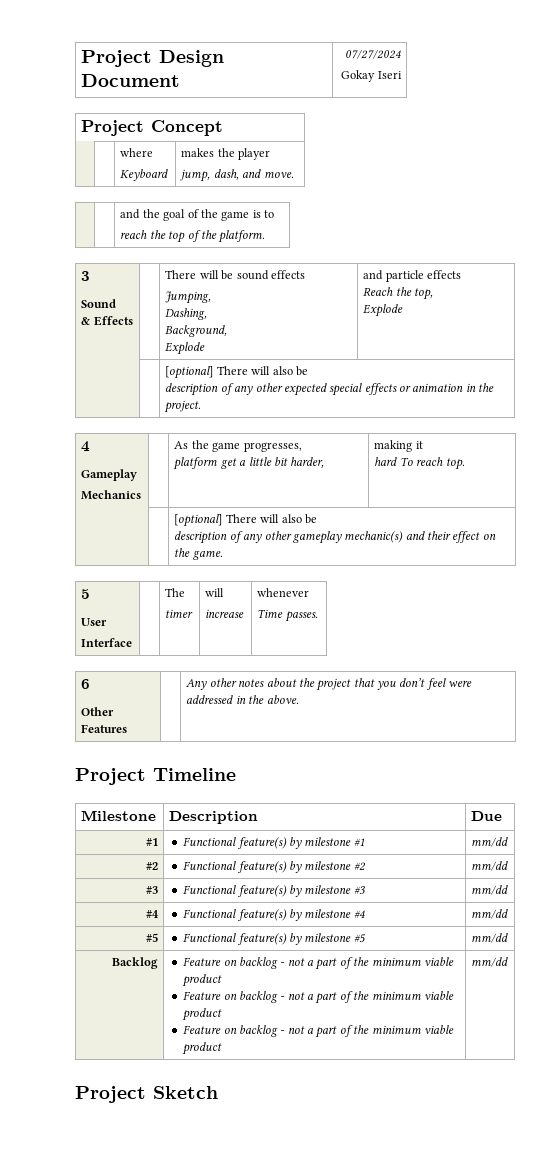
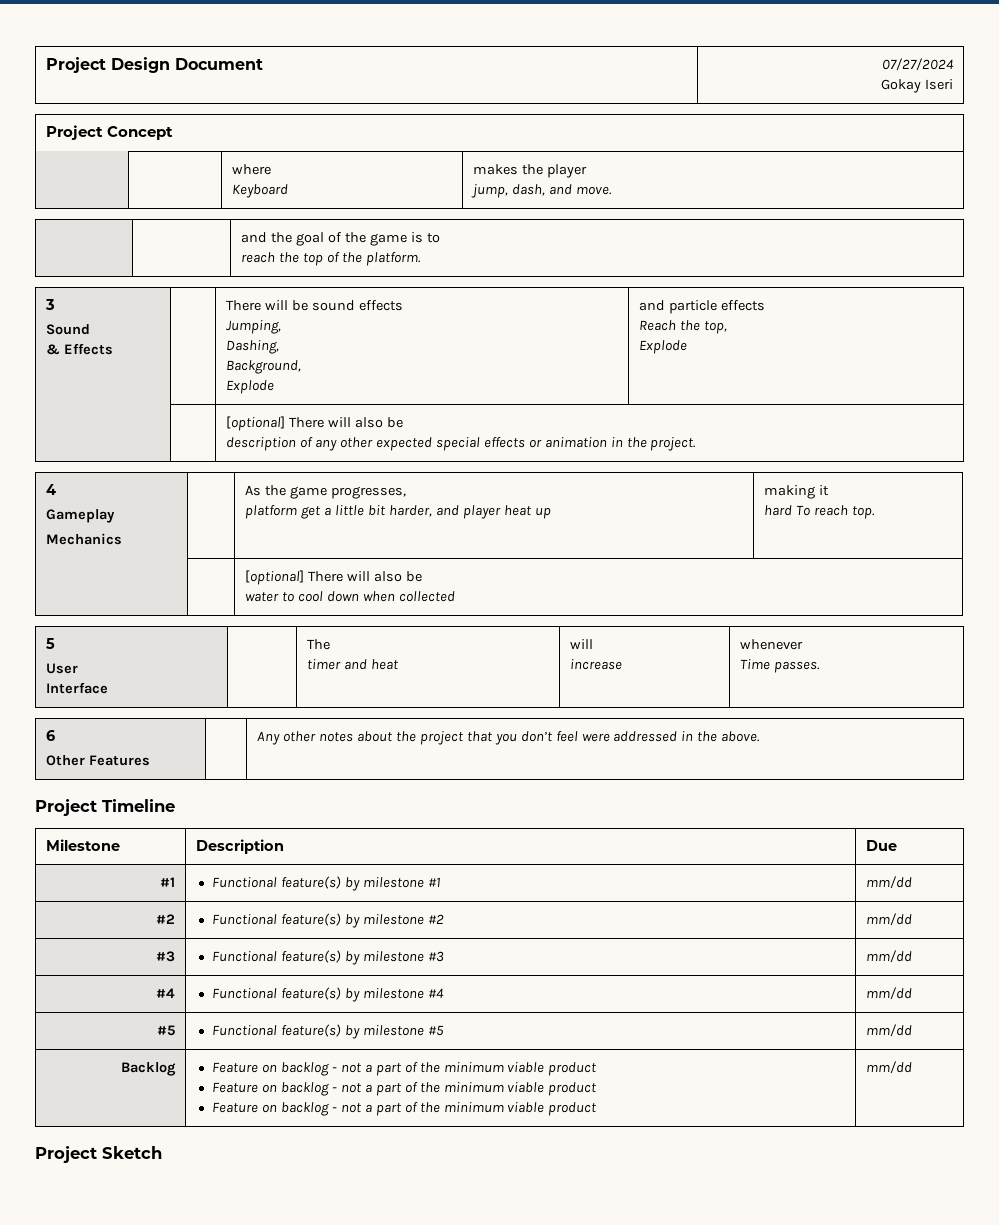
(325, 462) none -> [435,505,551,519] and player heat up
[174,531,496,544] [174,548,223,560] description of any other gameplay mechanic(s) and their effect on the game. -> [245,591,455,602] water to cool down when collected
(194, 613) none -> [344,659,400,670] and heat

